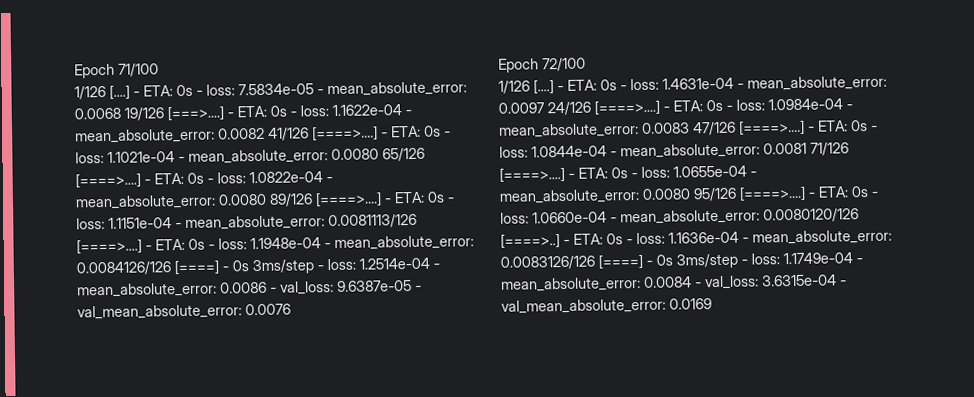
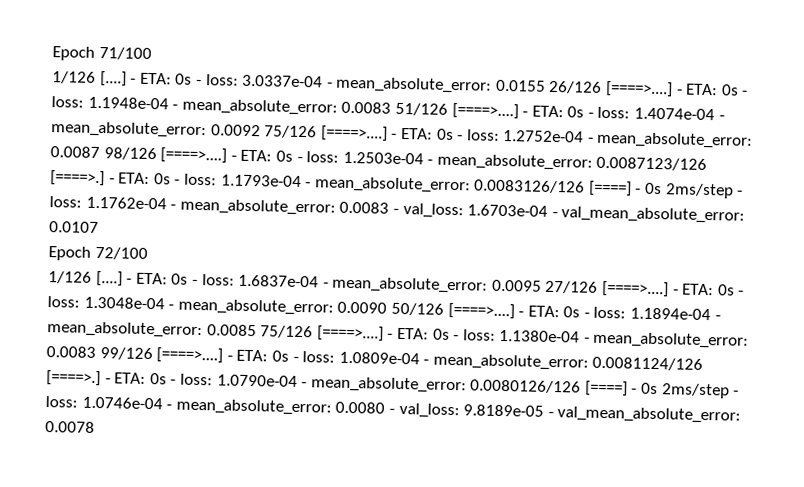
[238,81,467,97] [74,104,412,122] [75,125,451,144] [75,147,425,164] [75,171,333,189] [75,191,455,210] [76,213,417,230] 7.5834e-05 - mean_absolute_error: 0.0068 19/126 [===>....] - ETA: 0s - loss: 1.1622e-04 - mean_absolute_error: 0.0082 41/126 [====>....] - ETA: 0s - loss: 1.1021e-04 - mean_absolute_error: 0.0080 65/126 [====>....] - ETA: 0s - loss: 1.0822e-04 - mean_absolute_error: 0.0080 89/126 [====>....] - ETA: 0s - loss: 1.1151e-04 - mean_absolute_error: 0.0081113/126 -> [242,74,603,94] 3.0337e-04 - mean_absolute_error: 0.0155 26/126
[76,257,440,276] [77,280,422,298] [77,303,291,320] 0.0084126/126 [====] - 0s 3ms/step - loss: 1.2514e-04 - mean_absolute_error: 0.0086 - val_loss: 9.6387e-05 - val_mean_absolute_error: 0.0076 -> [341,101,725,121] [51,121,754,149] [50,146,708,172] [50,170,744,199] [49,196,746,224] [49,221,99,234] 0.0083 51/126 [====>....] - ETA: 0s - loss: 1.4074e-04 - mean_absolute_error: 0.0092 75/126 [====>....] - ETA: 0s - loss: 1.2752e-04 - mean_absolute_error: 0.0087 98/126 [====>....] - ETA: 0s - loss: 1.2503e-04 - mean_absolute_error: 0.0087123/126 [====>.] - ETA: 0s - loss: 1.1793e-04 - mean_absolute_error: 0.0083126/126 [====] - 0s 2ms/step - loss: 1.1762e-04 - mean_absolute_error: 0.0083 - val_loss: 1.6703e-04 - val_mean_absolute_error: 0.0107
[662,75,887,91] [498,98,853,116] [499,119,878,138] [499,142,849,159] [499,165,757,183] [499,185,879,204] [500,208,859,225] [500,229,892,249] [500,252,863,270] [501,274,847,292] [501,298,712,314] 1.4631e-04 - mean_absolute_error: 0.0097 24/126 [====>....] - ETA: 0s - loss: 1.0984e-04 - mean_absolute_error: 0.0083 47/126 [====>....] - ETA: 0s - loss: 1.0844e-04 - mean_absolute_error: 0.0081 71/126 [====>....] - ETA: 0s - loss: 1.0655e-04 - mean_absolute_error: 0.0080 95/126 [====>....] - ETA: 0s - loss: 1.0660e-04 - mean_absolute_error: 0.0080120/126 [====>..] - ETA: 0s - loss: 1.1636e-04 - mean_absolute_error: 0.0083126/126 [====] - 0s 3ms/step - loss: 1.1749e-04 - mean_absolute_error: 0.0084 - val_loss: 3.6315e-04 - val_mean_absolute_error: 0.0169 -> [238,274,745,298] [47,296,721,321] [47,321,750,349] [46,346,704,371] [46,370,740,399] [45,396,742,424] [45,421,95,433] 1.6837e-04 - mean_absolute_error: 0.0095 27/126 [====>....] - ETA: 0s - loss: 1.3048e-04 - mean_absolute_error: 0.0090 50/126 [====>....] - ETA: 0s - loss: 1.1894e-04 - mean_absolute_error: 0.0085 75/126 [====>....] - ETA: 0s - loss: 1.1380e-04 - mean_absolute_error: 0.0083 99/126 [====>....] - ETA: 0s - loss: 1.0809e-04 - mean_absolute_error: 0.0081124/126 [====>.] - ETA: 0s - loss: 1.0790e-04 - mean_absolute_error: 0.0080126/126 [====] - 0s 2ms/step - loss: 1.0746e-04 - mean_absolute_error: 0.0080 - val_loss: 9.8189e-05 - val_mean_absolute_error: 0.0078

